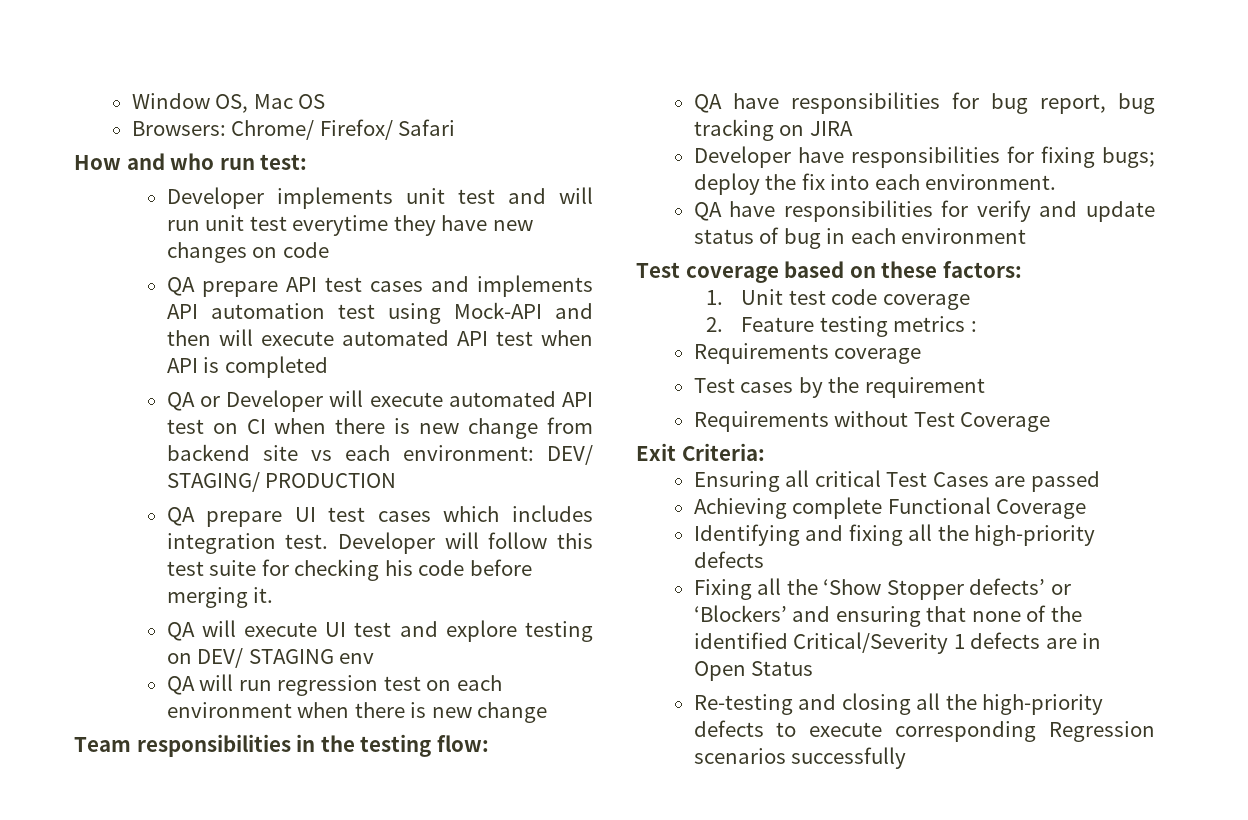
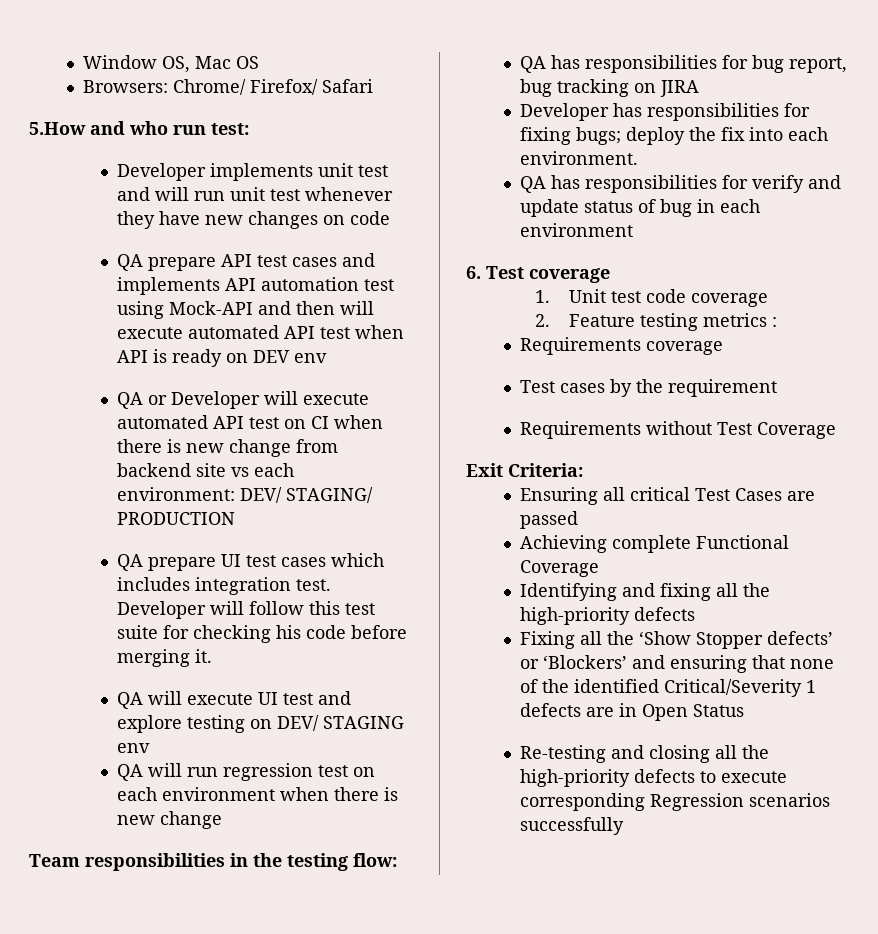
[74,155,121,170] How -> [29,122,86,135] 5.How
[292,215,389,236] everytime -> [305,187,394,201] whenever
[224,356,328,378] completed -> [172,349,328,367] ready on DEV env
[732,93,779,109] have -> [551,55,581,69] has
[797,147,844,163] have -> [613,103,643,117] has
[729,201,776,217] have -> [551,175,581,189] has
(1027, 236) none -> [466,266,481,279] 6.
[784,261,1022,278] based on these factors: -> (610, 275) none

